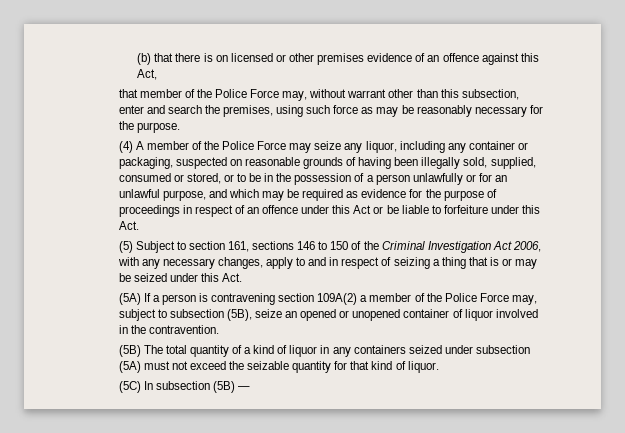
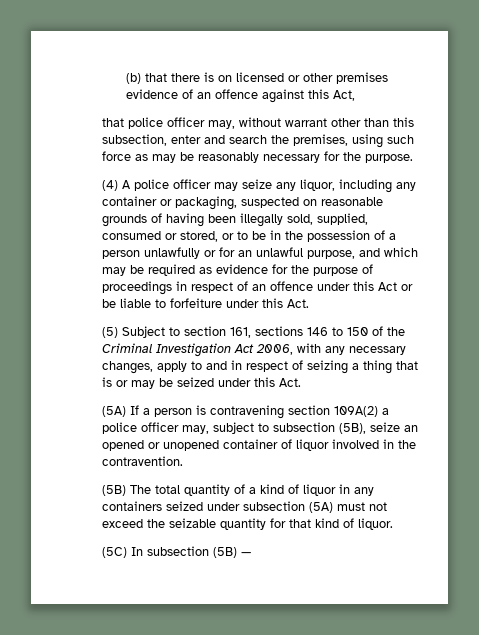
[139,89,280,98] member of the Police Force -> [127,117,205,129] police officer
[146,141,287,150] member of the Police Force -> [133,179,211,191] police officer
[369,293,509,302] member of the Police Force -> [101,422,179,434] police officer

